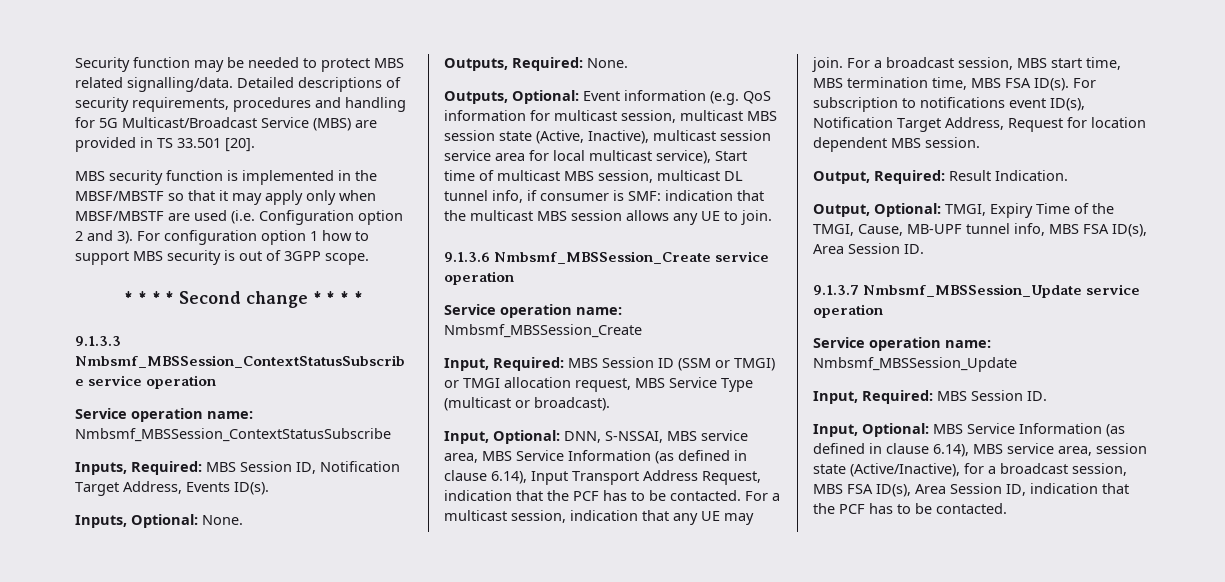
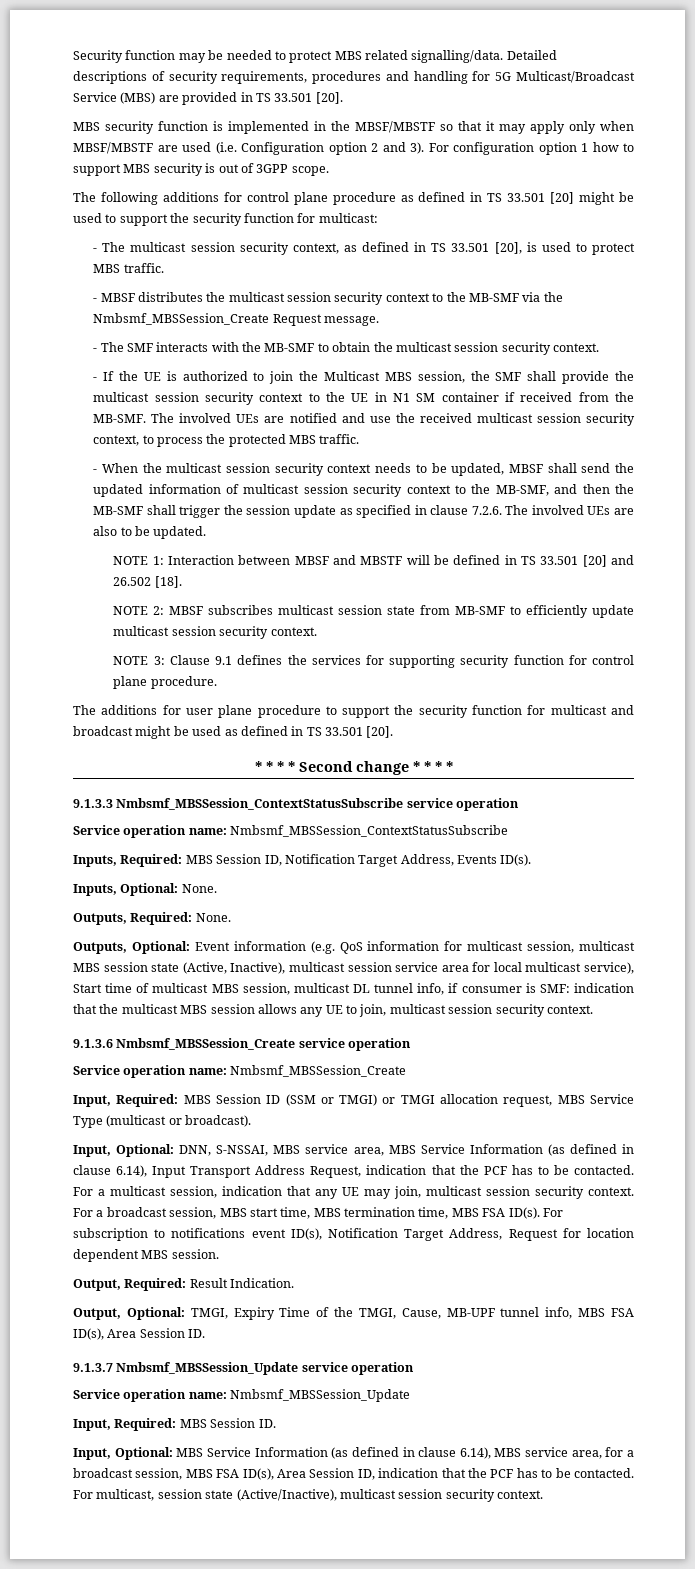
(369, 259) none -> [73,192,635,205] [73,213,378,226] [93,242,635,255] [93,263,164,273] [93,292,563,305] [93,313,379,326] [93,342,600,355] [93,371,634,384] [93,392,634,405] [93,413,636,426] [93,434,360,447] [93,463,635,476] [93,484,634,497] [93,505,634,518] [93,526,207,539] [113,555,634,567] [113,576,182,588] [113,605,634,618] [113,626,317,639] [113,655,635,668] [113,676,217,689] [73,705,635,718] [73,726,394,739] // The following additions for control plane procedure as defined in TS 33.501 [20] might be used to support the security function for multicast: // - The multicast session security context, as defined in TS 33.501 [20], is used to protect MBS traffic. // - MBSF distributes the multicast session security context to the MB-SMF via the Nmbsmf_MBSSession_Create Request message. // - The SMF interacts with the MB-SMF to obtain the multicast session security context. // - If the UE is authorized to join the Multicast MBS session, the SMF shall provide the multicast session security context to the UE in N1 SM container if received from the MB-SMF. The involved UEs are notified and use the received multicast session security context, to process the protected MBS traffic. // - When the multicast session security context needs to be updated, MBSF shall send the updated information of multicast session security context to the MB-SMF, and then the MB-SMF shall trigger the session update as specified in clause 7.2.6. The involved UEs are also to be updated. // NOTE 1: Interaction between MBSF and MBSTF will be defined in TS 33.501 [20] and 26.502 [18]. // NOTE 2: MBSF subscribes multicast session state from MB-SMF to efficiently update multicast session security context. // NOTE 3: Clause 9.1 defines the services for supporting security function for control plane procedure. // The additions for user plane procedure to support the security function for multicast and broadcast might be used as defined in TS 33.501 [20].
[741,210,772,225] join. -> [359,1004,593,1017] join, multicast session security context.
[812,57,843,72] join. -> [394,1186,634,1199] join, multicast session security context.
[1096,443,1147,454] [813,463,960,477] session state (Active/Inactive), -> (602, 1454) none
(1007, 508) none -> [73,1489,543,1502] For multicast, session state (Active/Inactive), multicast session security context.

